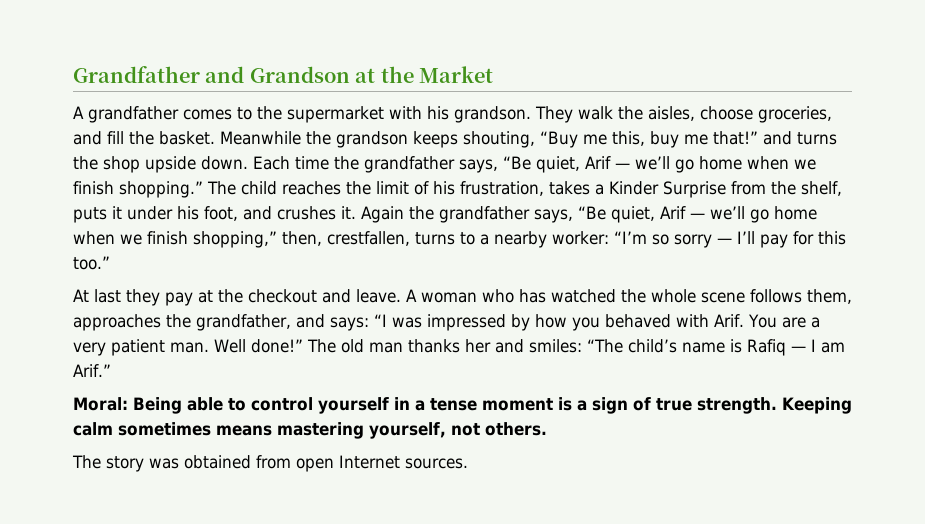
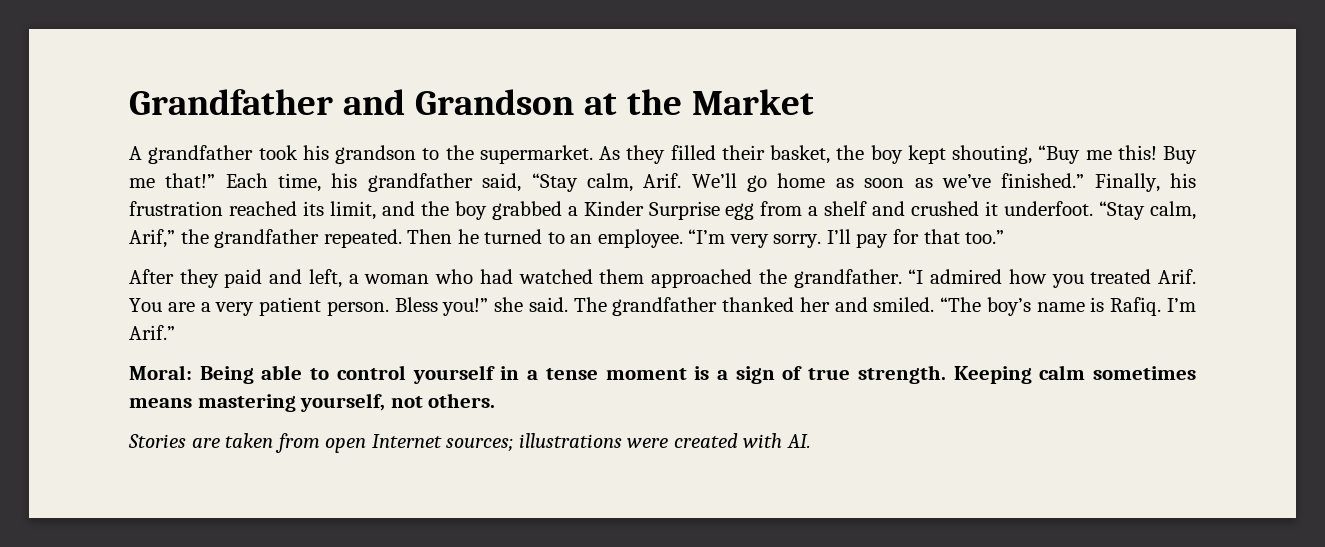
[183,106,832,123] [73,131,837,148] [73,156,816,173] [73,181,842,198] [73,206,817,223] [73,231,732,248] comes to the supermarket with his grandson. They walk the aisles, choose groceries, and fill the basket. Meanwhile the grandson keeps shouting, “Buy me this, buy me that!” and turns the shop upside down. Each time the grandfather says, “Be quiet, Arif — we’ll go home when we finish shopping.” The child reaches the limit of his frustration, takes a Kinder Surprise from the shelf, puts it under his foot, and crushes it. Again the grandfather says, “Be quiet, Arif — we’ll go home when we finish shopping,” then, crestfallen, turns to a nearby worker: “I’m so sorry — -> [258,145,1197,164] [129,173,1196,192] [129,201,1197,220] [129,229,822,248] took his grandson to the supermarket. As they filled their basket, the boy kept shouting, “Buy me this! Buy me that!” Each time, his grandfather said, “Stay calm, Arif. We’ll go home as soon as we’ve finished.” Finally, his frustration reached its limit, and the boy grabbed a Kinder Surprise egg from a shelf and crushed it underfoot. “Stay calm, Arif,” the grandfather repeated. Then he turned to an employee. “I’m very sorry.
[818,231,846,245] this -> [923,229,960,244] that
[73,289,852,306] [73,314,709,331] At last they pay at the checkout and leave. A woman who has watched the whole scene follows them, approaches the grandfather, and says: “I was impressed by how you behaved with -> [129,269,1152,288] After they paid and left, a woman who had watched them approached the grandfather. “I admired how you treated
[170,339,845,356] man. Well done!” The old man thanks her and smiles: “The child’s name is Rafiq — I am -> [326,297,1197,316] person. Bless you!” she said. The grandfather thanked her and smiled. “The boy’s name is Rafiq. I’m
[72,455,468,472] The story was obtained from open Internet sources. -> [128,433,811,453] Stories are taken from open Internet sources; illustrations were created with AI.

